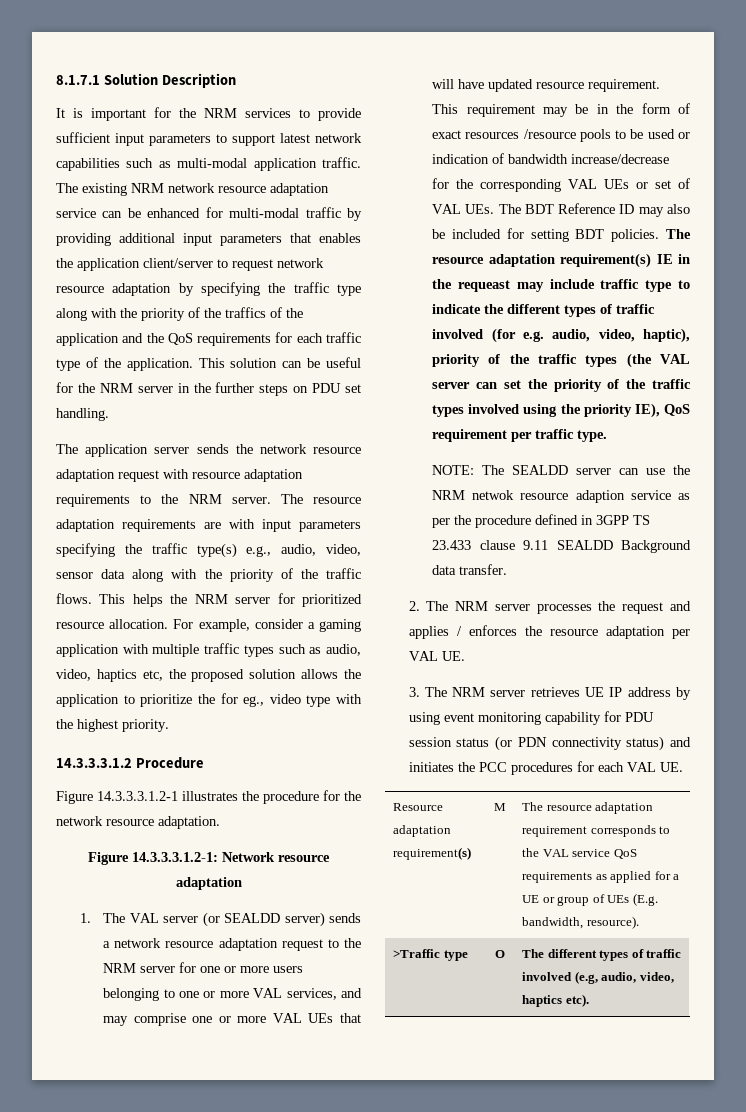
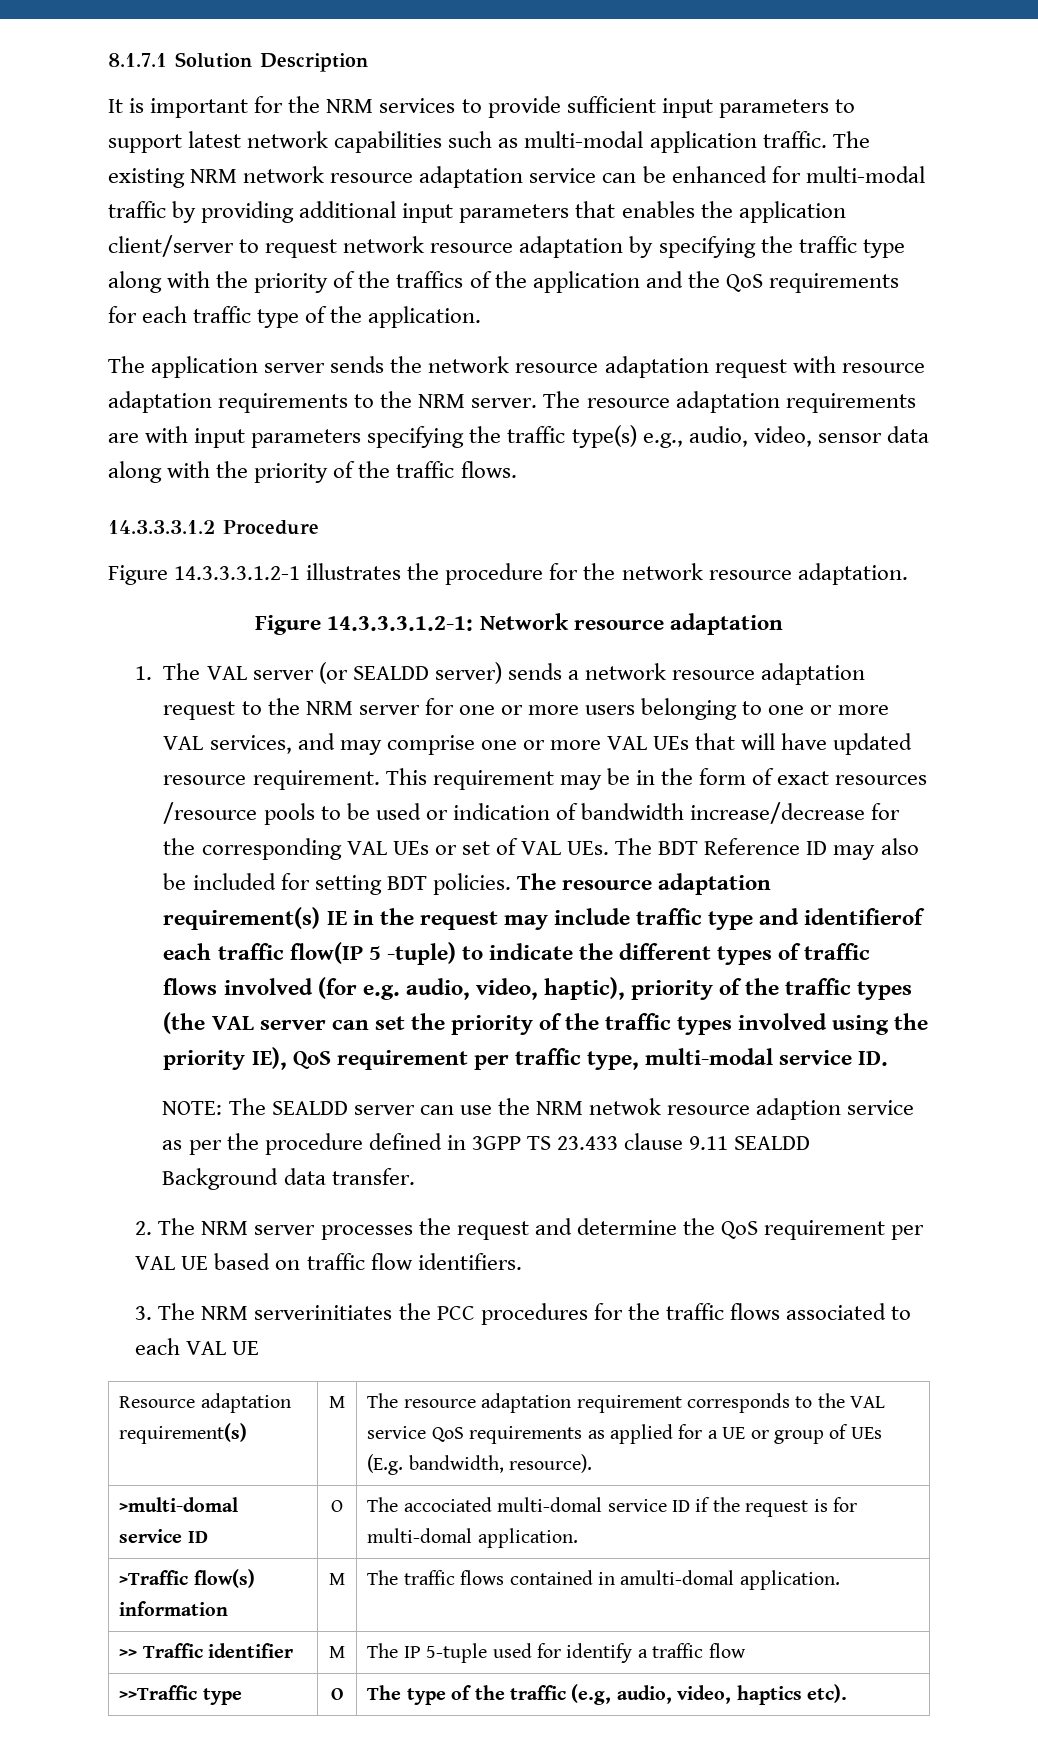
[198,357,361,368] [56,382,361,396] [56,408,109,421] This solution can be useful for the NRM server in the further steps on PDU set handling. -> (482, 317) none
[99,593,362,607] [56,619,361,632] [56,643,362,657] [56,669,361,682] [56,693,362,707] [56,719,169,732] This helps the NRM server for prioritized resource allocation. For example, consider a gaming application with multiple traffic types such as audio, video, haptics etc, the proposed solution allows the application to prioritize the for eg., video type with the highest priority. -> (517, 469) none
[457,280,510,292] requeast -> [419,911,498,930] request
(673, 286) none -> [759,908,926,925] [163,942,456,965] and identifierof each traffic flow(IP 5 -tuple)
(656, 309) none -> [163,978,218,995] flows
[577,430,608,442] type. -> [586,1048,889,1070] type, multi-modal service ID.
[408,625,690,639] [408,651,465,661] [408,687,691,700] [408,711,654,725] [408,736,691,751] [408,761,594,775] applies / enforces the resource adaptation per VAL UE. // 3. The NRM server retrieves UE IP address by using event monitoring capability for PDU session status (or PDN connectivity status) and initiates the PCC procedures for -> [576,1218,925,1240] [135,1253,522,1270] [135,1303,912,1325] determine the QoS requirement per VAL UE based on traffic flow identifiers. // 3. The NRM serverinitiates the PCC procedures for the traffic flows associated to
[659,762,683,772] UE. -> [232,1341,260,1355] UE
[393,949,468,961] [495,950,505,958] [522,949,682,961] [522,972,573,981] >Traffic type | O | The different types of traffic involved -> [119,1497,239,1512] [119,1529,208,1543] [331,1500,343,1512] [367,1497,858,1517] [367,1528,578,1548] [119,1569,255,1588] [119,1601,229,1616] [329,1573,345,1585] [367,1570,840,1590] [119,1643,294,1658] [329,1646,345,1658] [367,1643,746,1663] [119,1685,242,1705] [330,1688,344,1700] [367,1685,567,1705] >multi-domal service ID | O | The accociated multi-domal service ID if the request is for multi-domal application. // >Traffic flow(s) information | M | The traffic flows contained in amulti-domal application. // >> Traffic identifier | M | The IP 5-tuple used for identify a traffic flow // >>Traffic type | O | The type of the traffic

